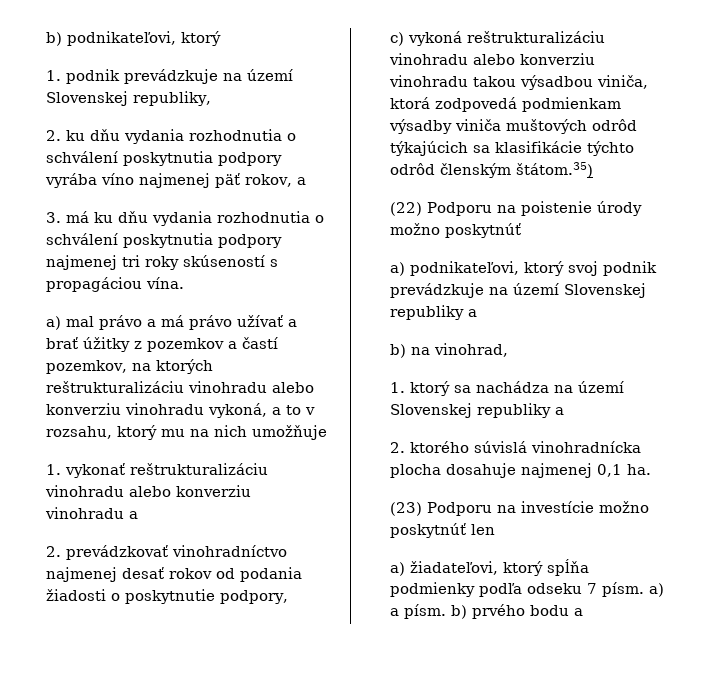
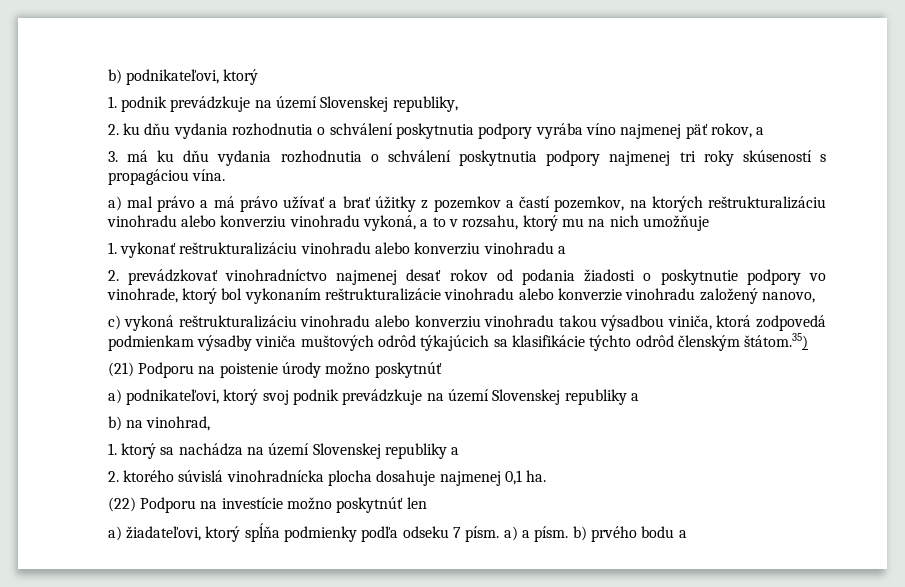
[219,590,288,604] podpory, -> [746,269,826,285] [106,288,815,304] podpory vo vinohrade, ktorý bol vykonaním reštrukturalizácie vinohradu alebo konverzie vinohradu založený nanovo,
[389,202,422,216] (22) -> [107,362,134,377] (21)
[389,502,422,516] (23) -> [107,497,136,512] (22)

